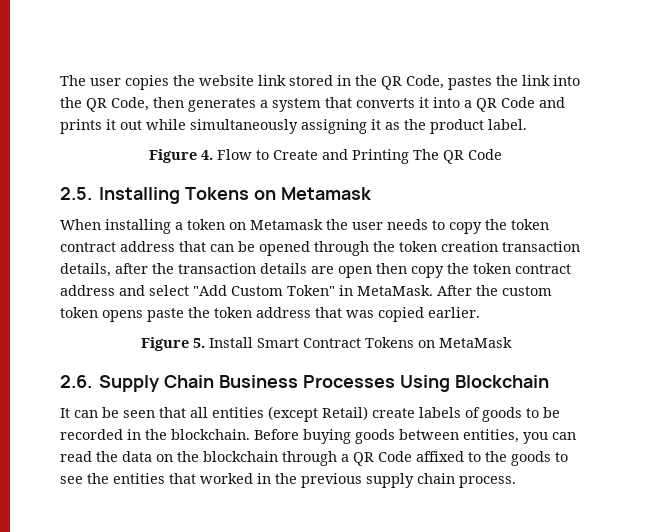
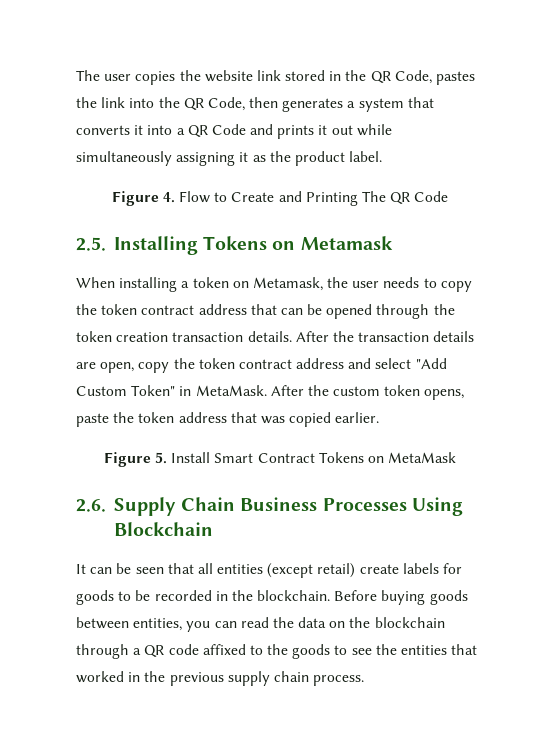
[250,219,323,230] Metamask -> [252,277,323,291] Metamask,
[60,263,148,277] details, after -> [247,331,329,342] details. After
[338,263,407,278] open then -> [100,362,135,373] open,
[102,310,143,322] opens -> [424,389,465,400] opens,
[322,406,368,420] Retail) -> [317,563,356,578] retail)
[465,407,480,418] of -> [443,563,463,574] for
[378,451,412,462] Code -> [168,644,199,655] code

